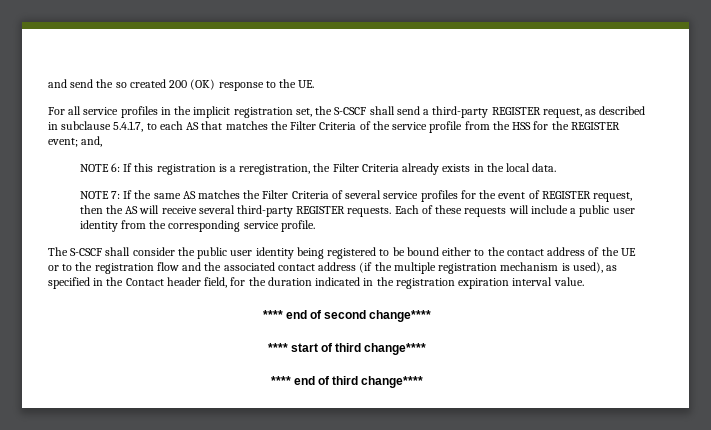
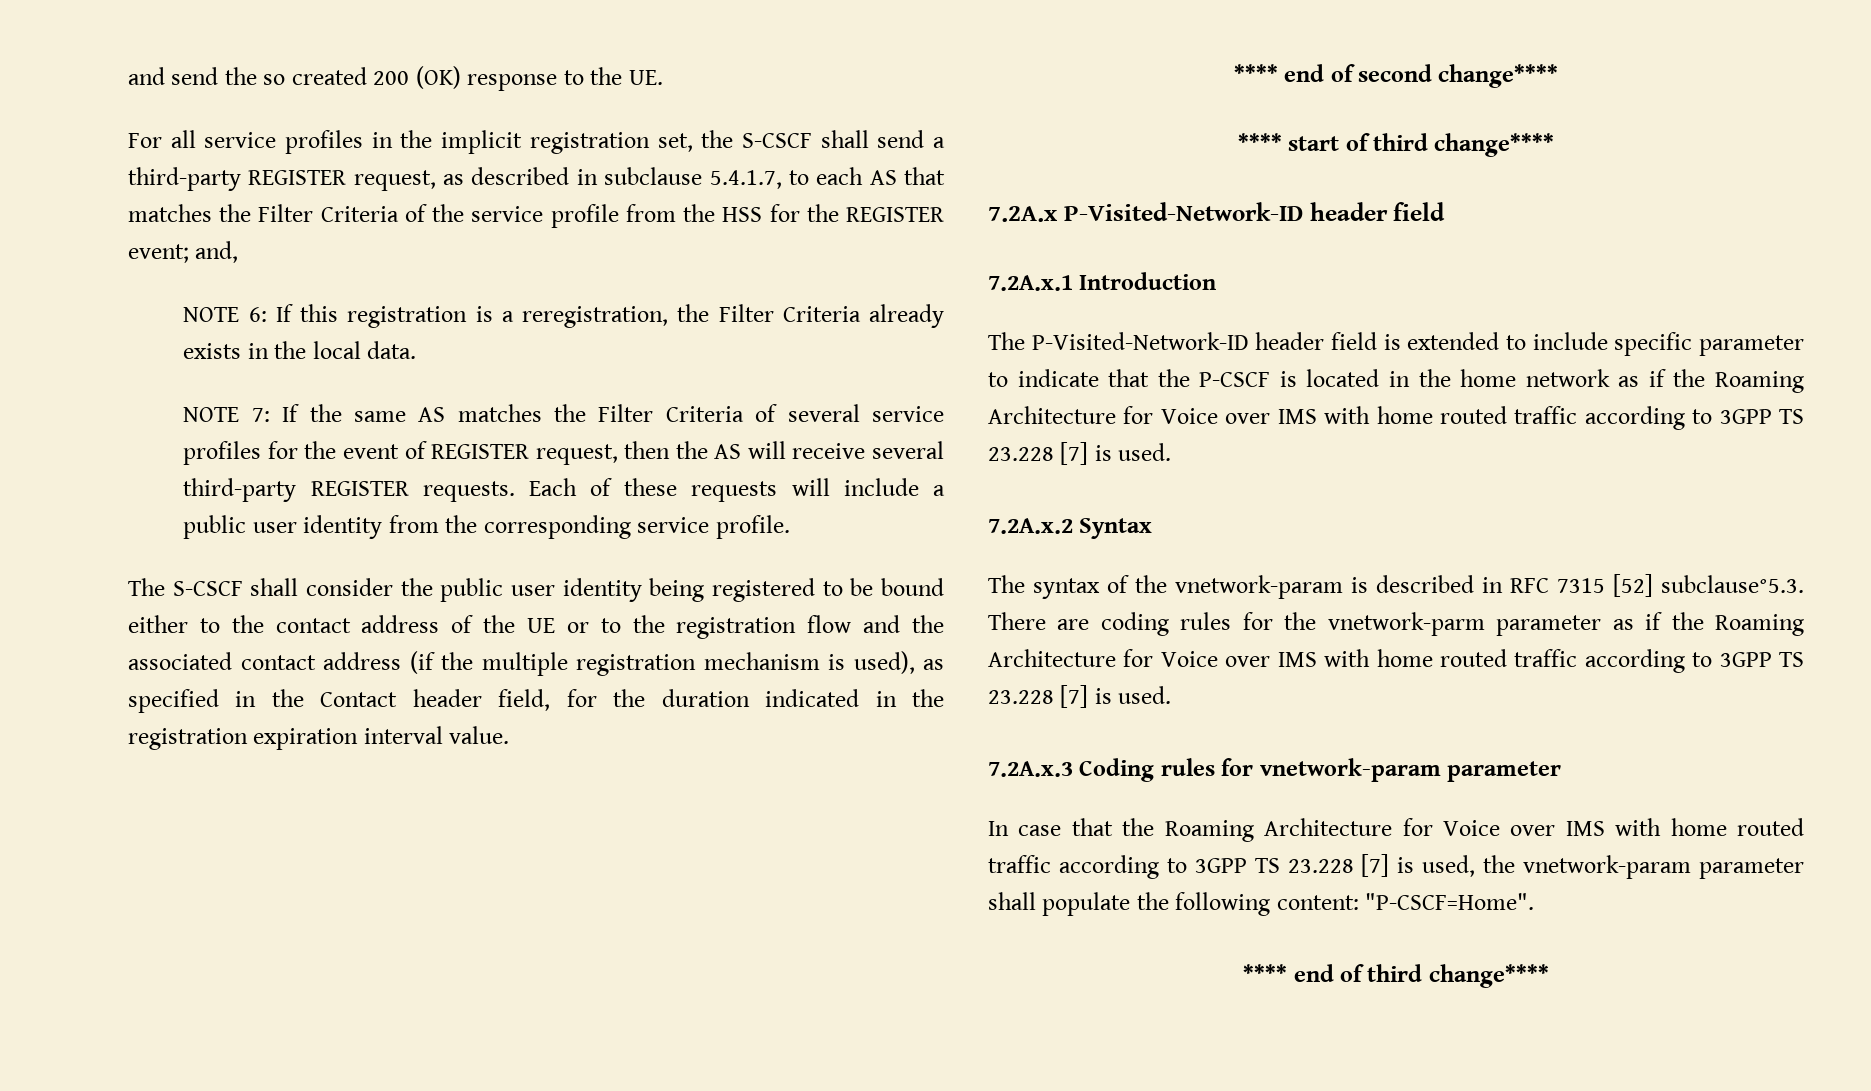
(427, 349) none -> [988,202,1446,222] [988,272,1217,291] [988,332,1804,356] [988,369,1804,393] [988,406,1804,430] [988,442,1172,465] [988,518,1153,539] [988,574,1804,599] [988,612,1805,636] [988,649,1804,673] [988,685,1172,708] [988,758,1562,782] [988,818,1804,842] [988,854,1804,879] [988,892,1535,916] // 7.2A.x P-Visited-Network-ID header field // 7.2A.x.1 Introduction // The P-Visited-Network-ID header field is extended to include specific parameter to indicate that the P-CSCF is located in the home network as if the Roaming Architecture for Voice over IMS with home routed traffic according to 3GPP TS 23.228 [7] is used. // 7.2A.x.2 Syntax // The syntax of the vnetwork-param is described in RFC 7315 [52] subclause°5.3. There are coding rules for the vnetwork-parm parameter as if the Roaming Architecture for Voice over IMS with home routed traffic according to 3GPP TS 23.228 [7] is used. // 7.2A.x.3 Coding rules for vnetwork-param parameter // In case that the Roaming Architecture for Voice over IMS with home routed traffic according to 3GPP TS 23.228 [7] is used, the vnetwork-param parameter shall populate the following content: "P-CSCF=Home".

